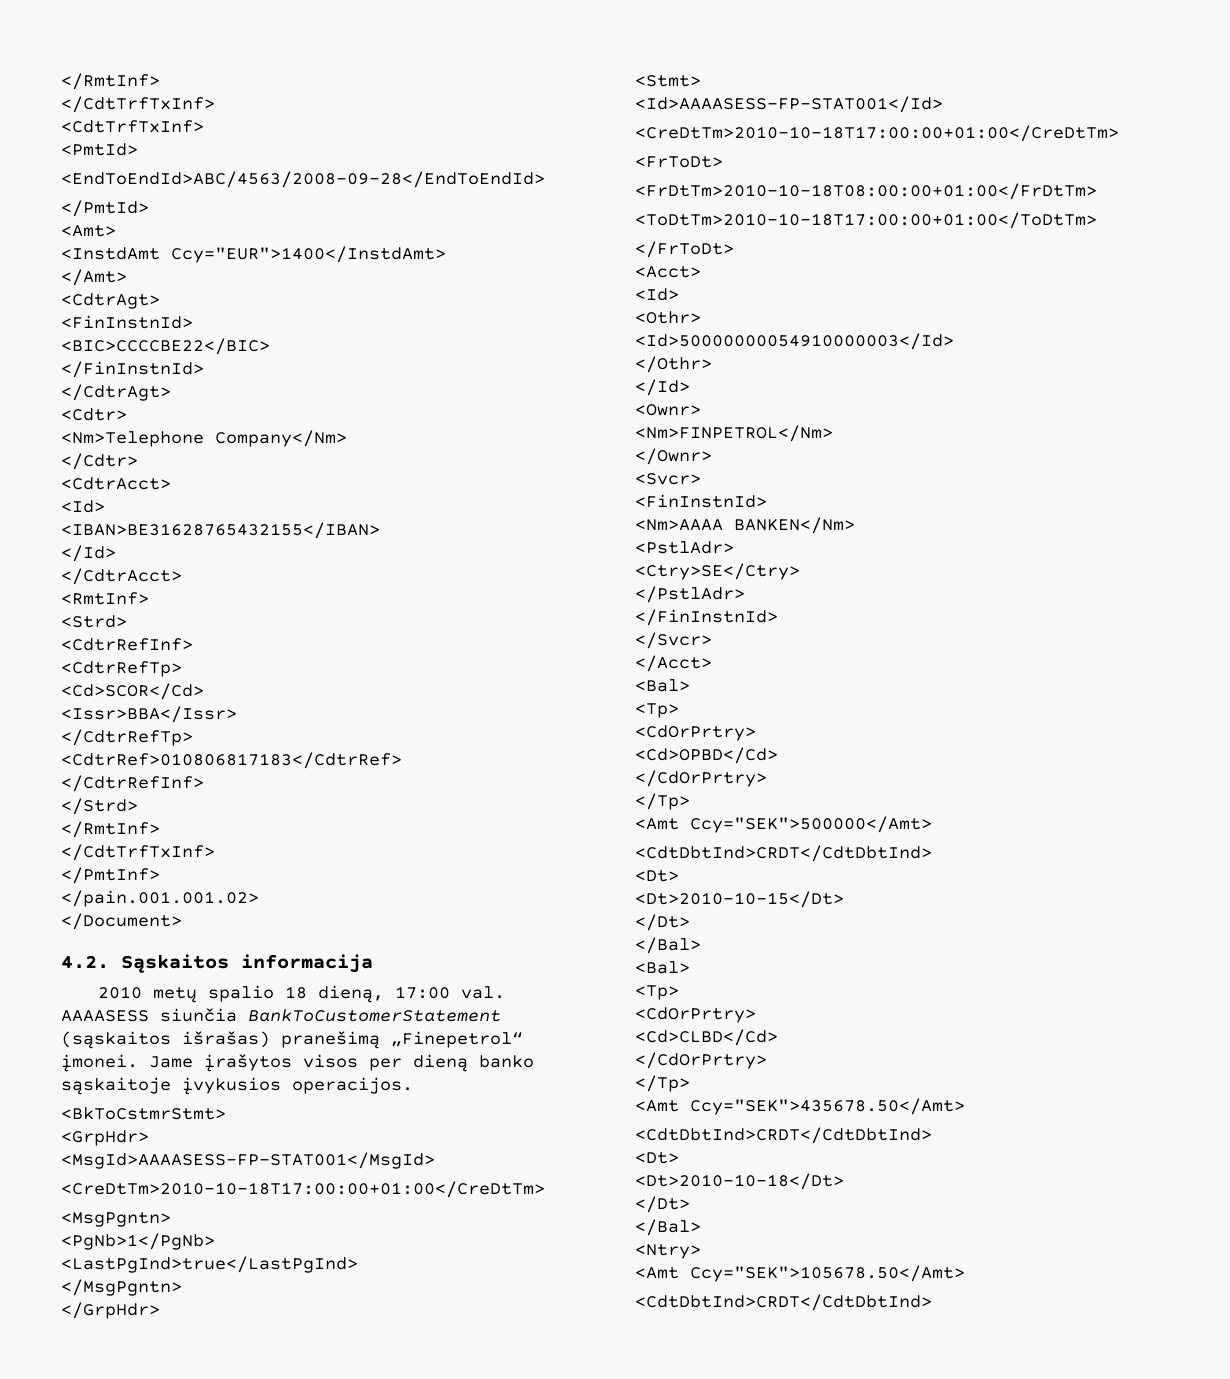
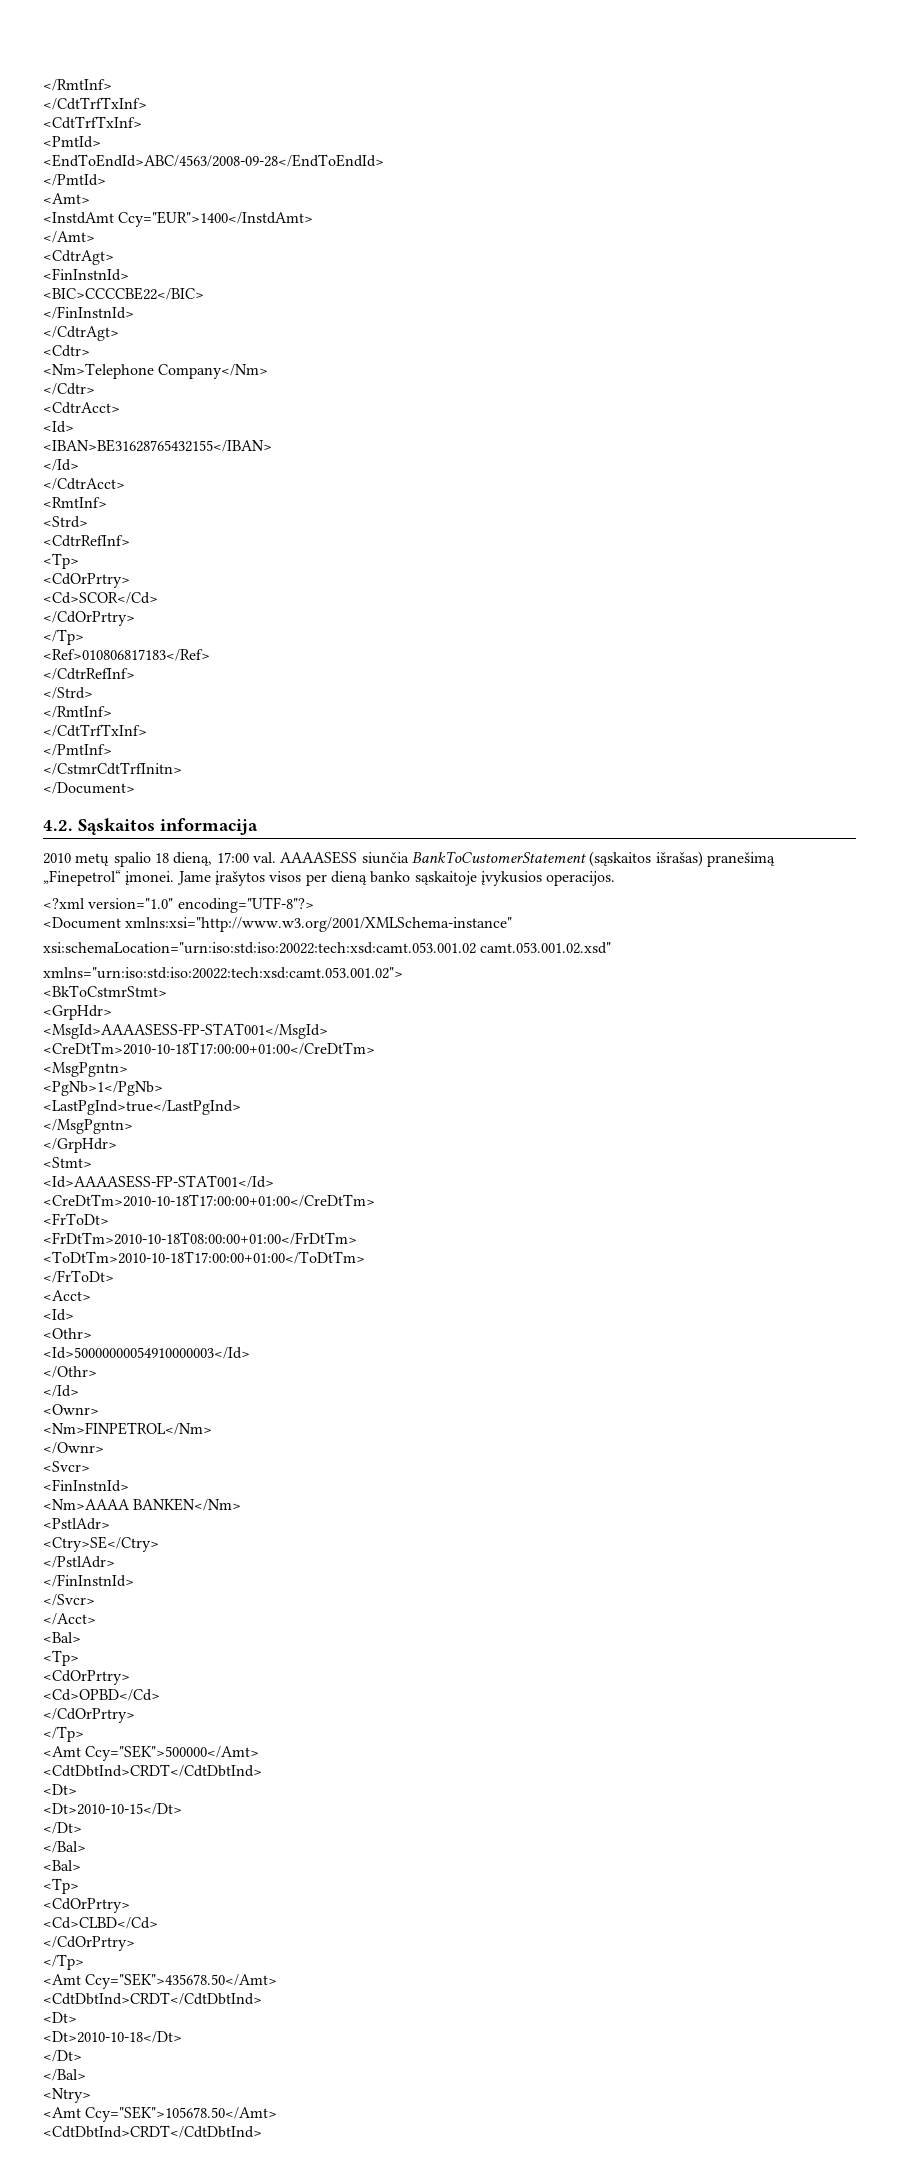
[61,661,182,677] <CdtrRefTp> -> [43,553,79,569] [43,573,130,588] <Tp> // <CdOrPrtry>
[61,706,237,723] [61,729,193,746] [61,752,402,769] <Issr>BBA</Issr> // </CdtrRefTp> // <CdtrRef>010806817183</CdtrRef> -> [43,611,135,626] [43,629,84,645] [43,649,210,661] </CdOrPrtry> // </Tp> // <Ref>010806817183</Ref>
[61,890,259,907] </pain.001.001.02> -> [43,762,182,775] </CstmrCdtTrfInitn>
(413, 1085) none -> [43,897,314,913] [43,917,513,932] [43,942,612,954] [43,967,403,979] // <?xml version="1.0" encoding="UTF-8"?> // <Document xmlns:xsi="http://www.w3.org/2001/XMLSchema-instance" // xsi:schemaLocation="urn:iso:std:iso:20022:tech:xsd:camt.053.001.02 camt.053.001.02.xsd" // xmlns="urn:iso:std:iso:20022:tech:xsd:camt.053.001.02">

